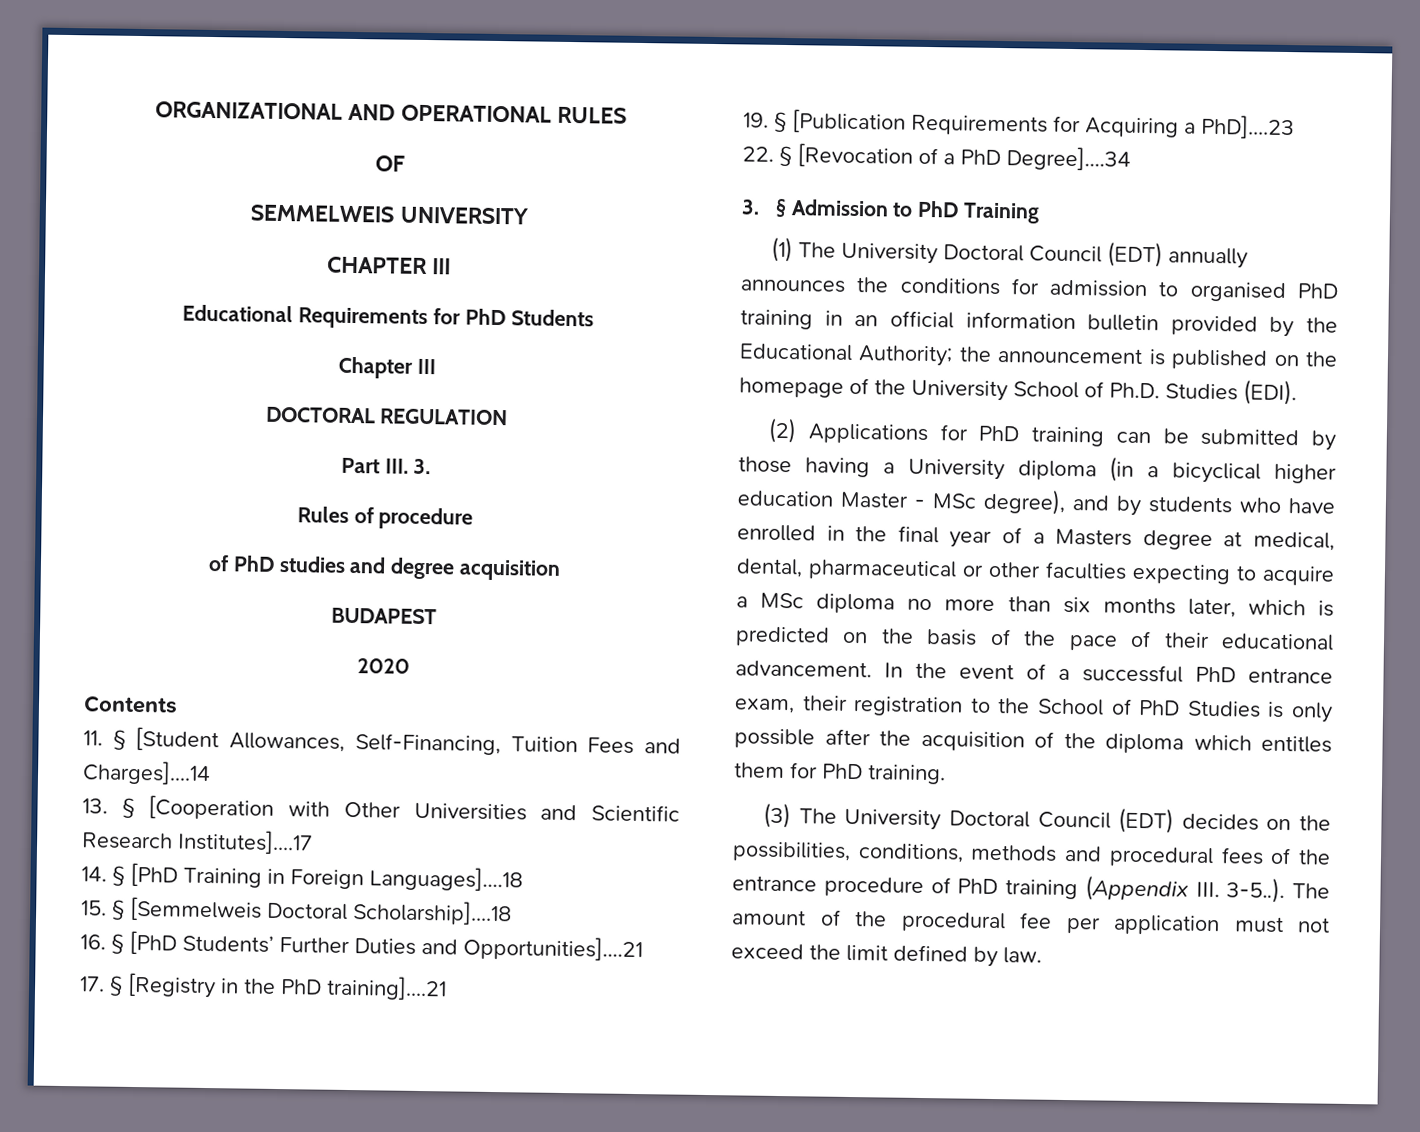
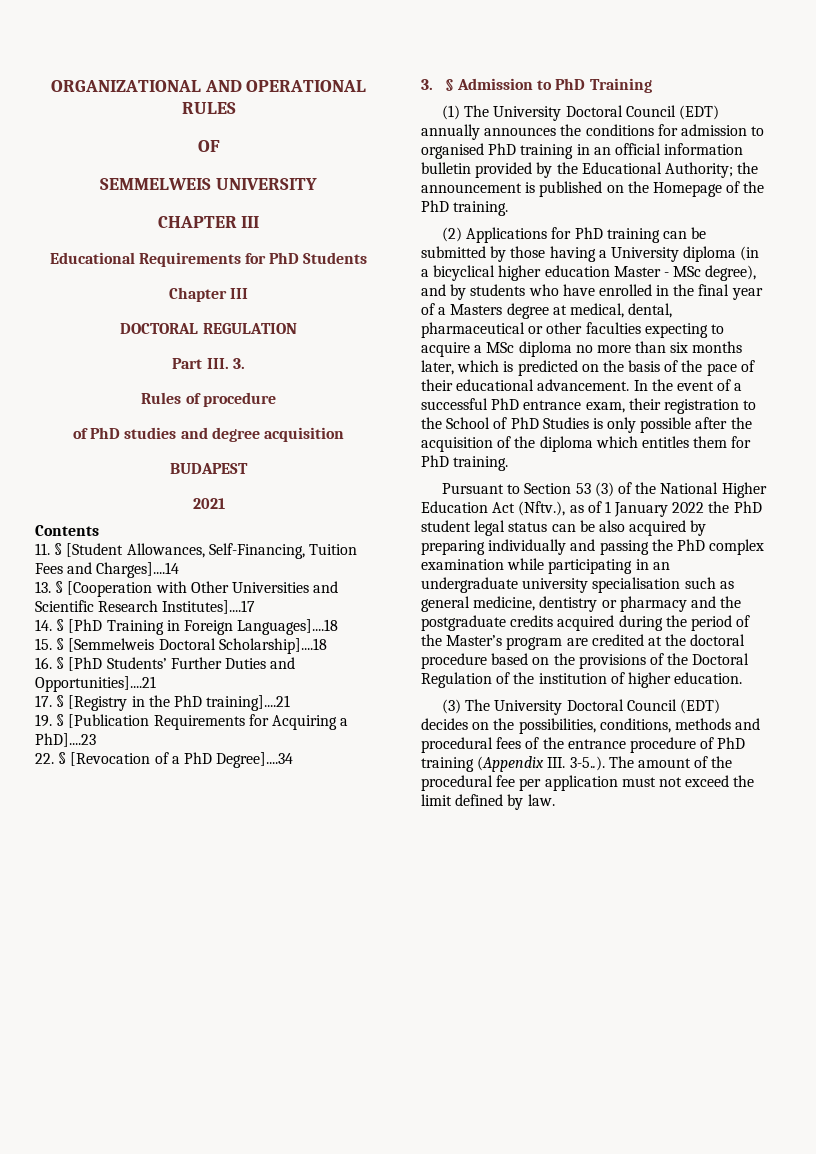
[356,658,410,674] 2020 -> [192,498,225,509] 2021
[739,377,1297,406] homepage of the University School of Ph.D. Studies (EDI). -> [652,181,765,197] [421,200,509,216] Homepage of the PhD training.
(946, 774) none -> [442,482,767,498] [421,501,762,517] [421,520,707,536] [421,539,765,555] [421,558,670,574] [421,577,734,593] [421,596,742,612] [421,615,751,631] [421,634,746,650] [421,653,750,669] [421,672,743,688] // Pursuant to Section 53 (3) of the National Higher Education Act (Nftv.), as of 1 January 2022 the PhD student legal status can be also acquired by preparing individually and passing the PhD complex examination while participating in an undergraduate university specialisation such as general medicine, dentistry or pharmacy and the postgraduate credits acquired during the period of the Master’s program are credited at the doctoral procedure based on the provisions of the Doctoral Regulation of the institution of higher education.

